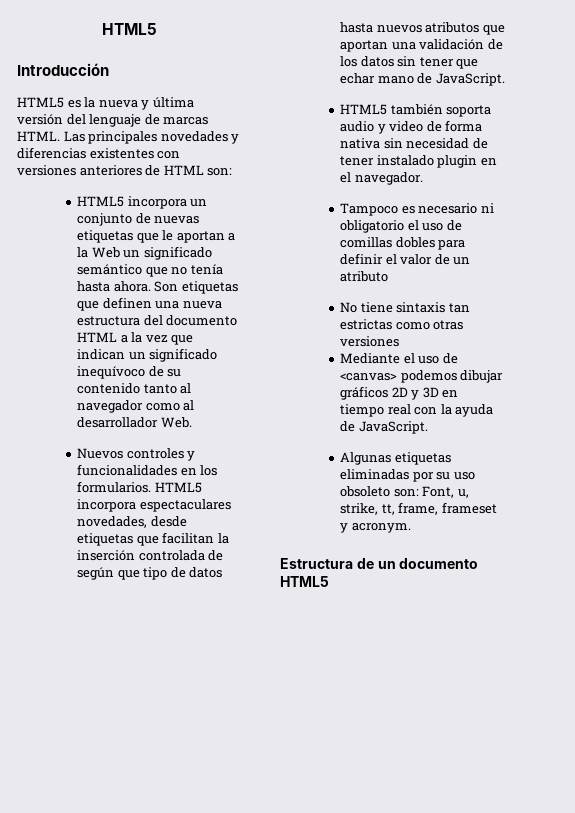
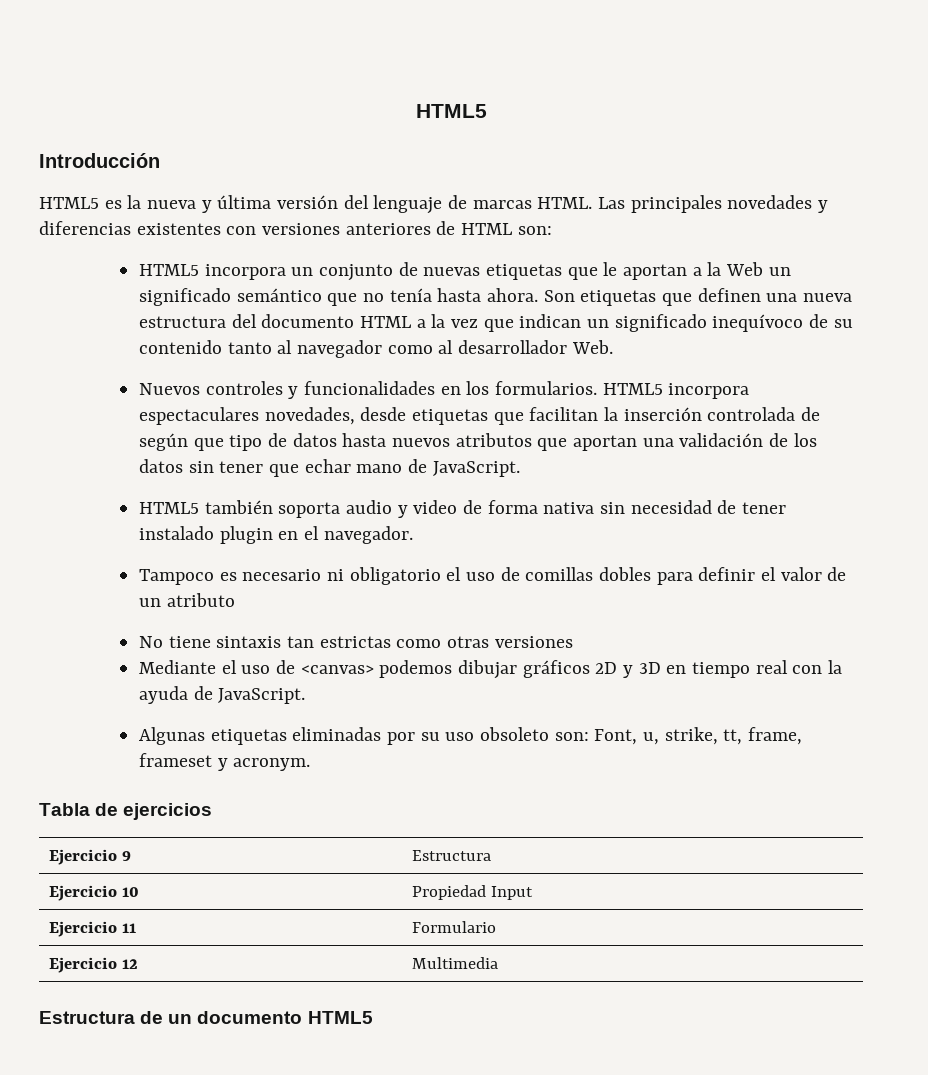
(411, 528) none -> [39,803,213,820] [48,849,132,865] [411,850,491,861] [48,885,140,901] [411,885,534,900] [48,921,137,937] [411,921,496,933] [48,957,139,973] [411,957,498,969] // Tabla de ejercicios // Ejercicio 9 | Estructura // Ejercicio 10 | Propiedad Input // Ejercicio 11 | Formulario // Ejercicio 12 | Multimedia

